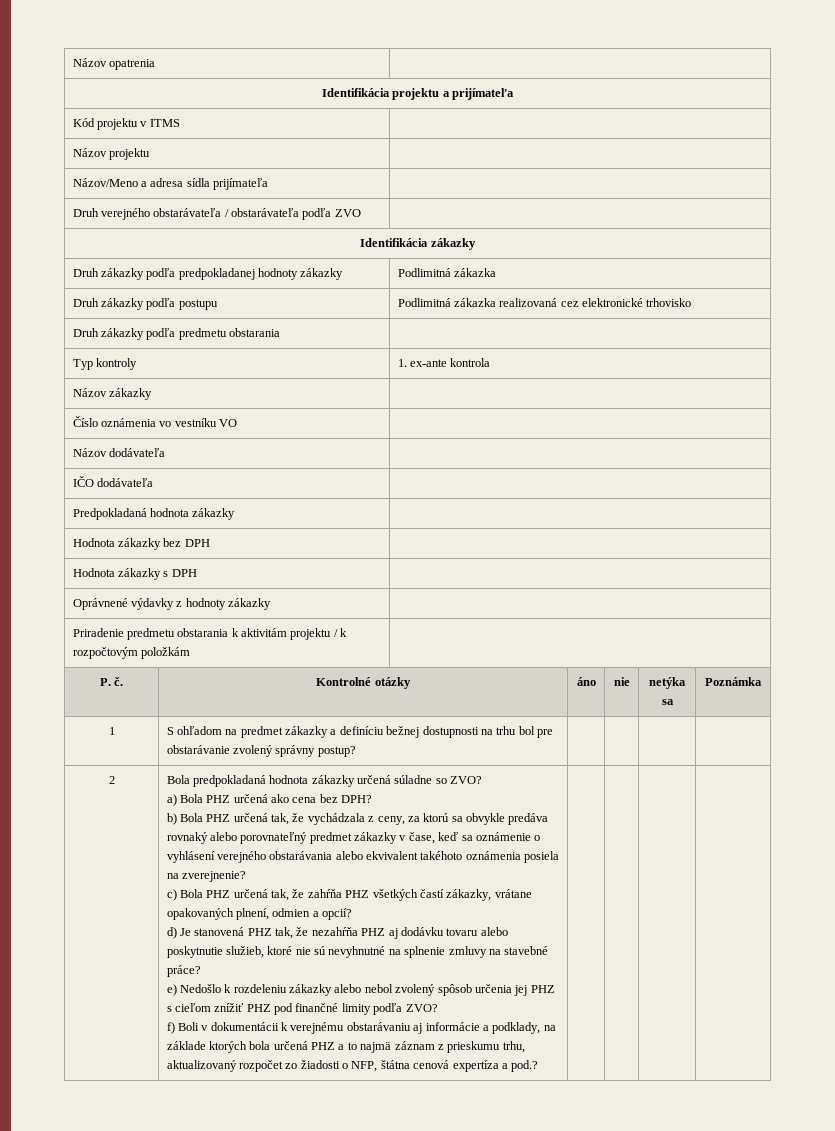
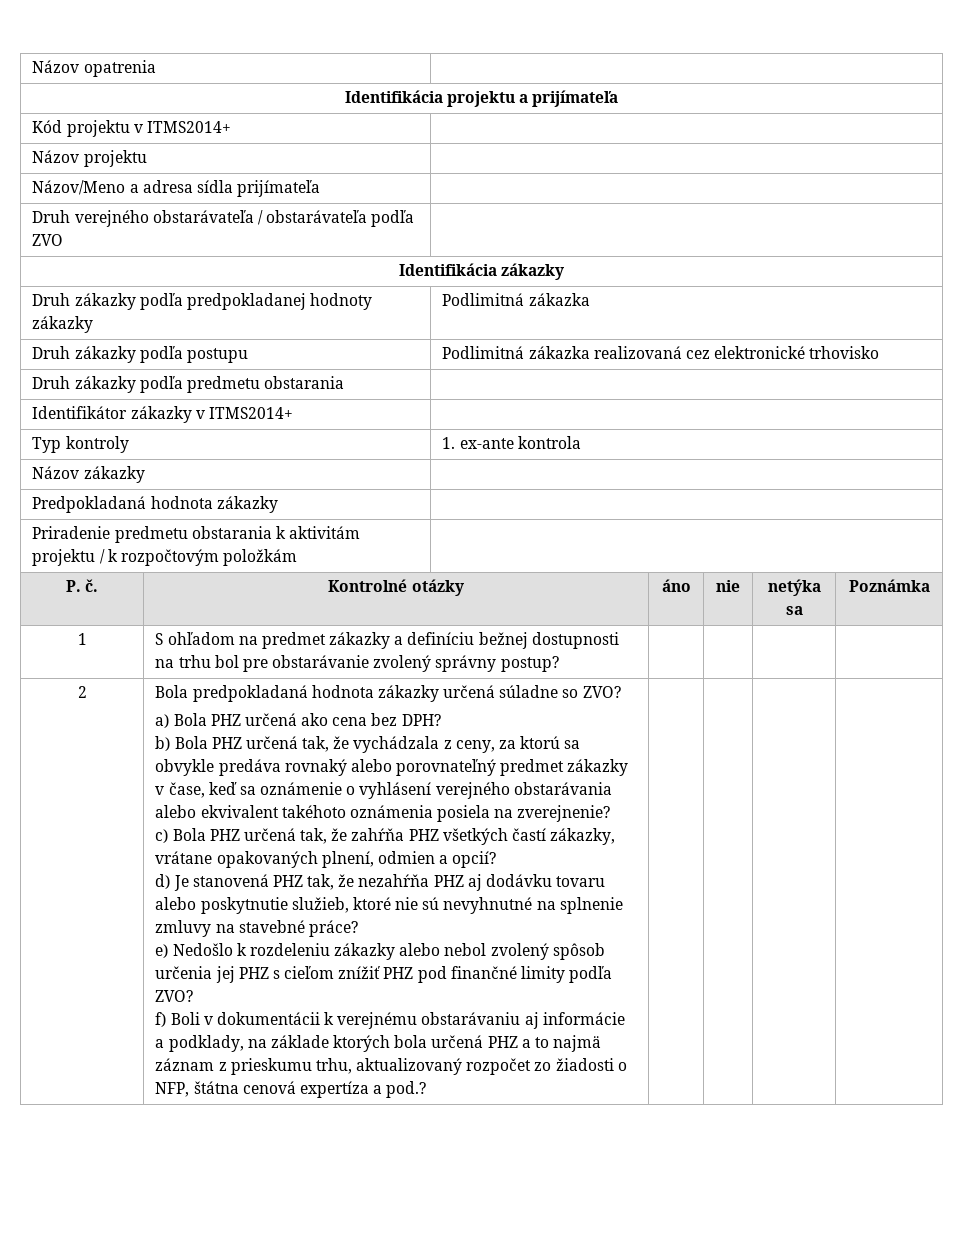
[149,119,180,127] ITMS -> [146,121,231,133] ITMS2014+
(281, 332) none -> [32,406,293,423] // Identifikátor zákazky v ITMS2014+ |
[72,416,238,427] [72,448,165,457] [72,476,153,487] [72,508,236,520] [72,538,210,550] [72,568,197,580] [72,598,226,610] Číslo oznámenia vo vestníku VO | // Názov dodávateľa | // IČO dodávateľa | // Predpokladaná hodnota zákazky | // Hodnota zákazky bez DPH | // Hodnota zákazky s DPH | // Oprávnené výdavky z hodnoty -> [32,496,213,513] Predpokladaná hodnota

